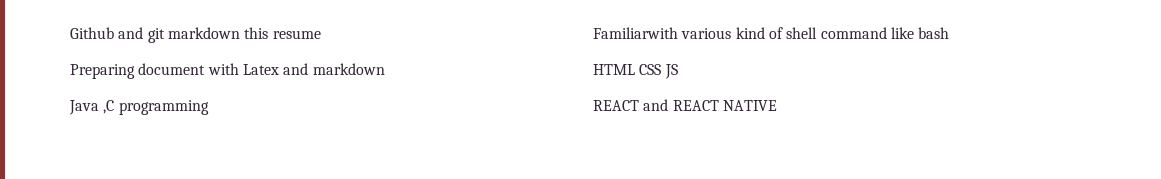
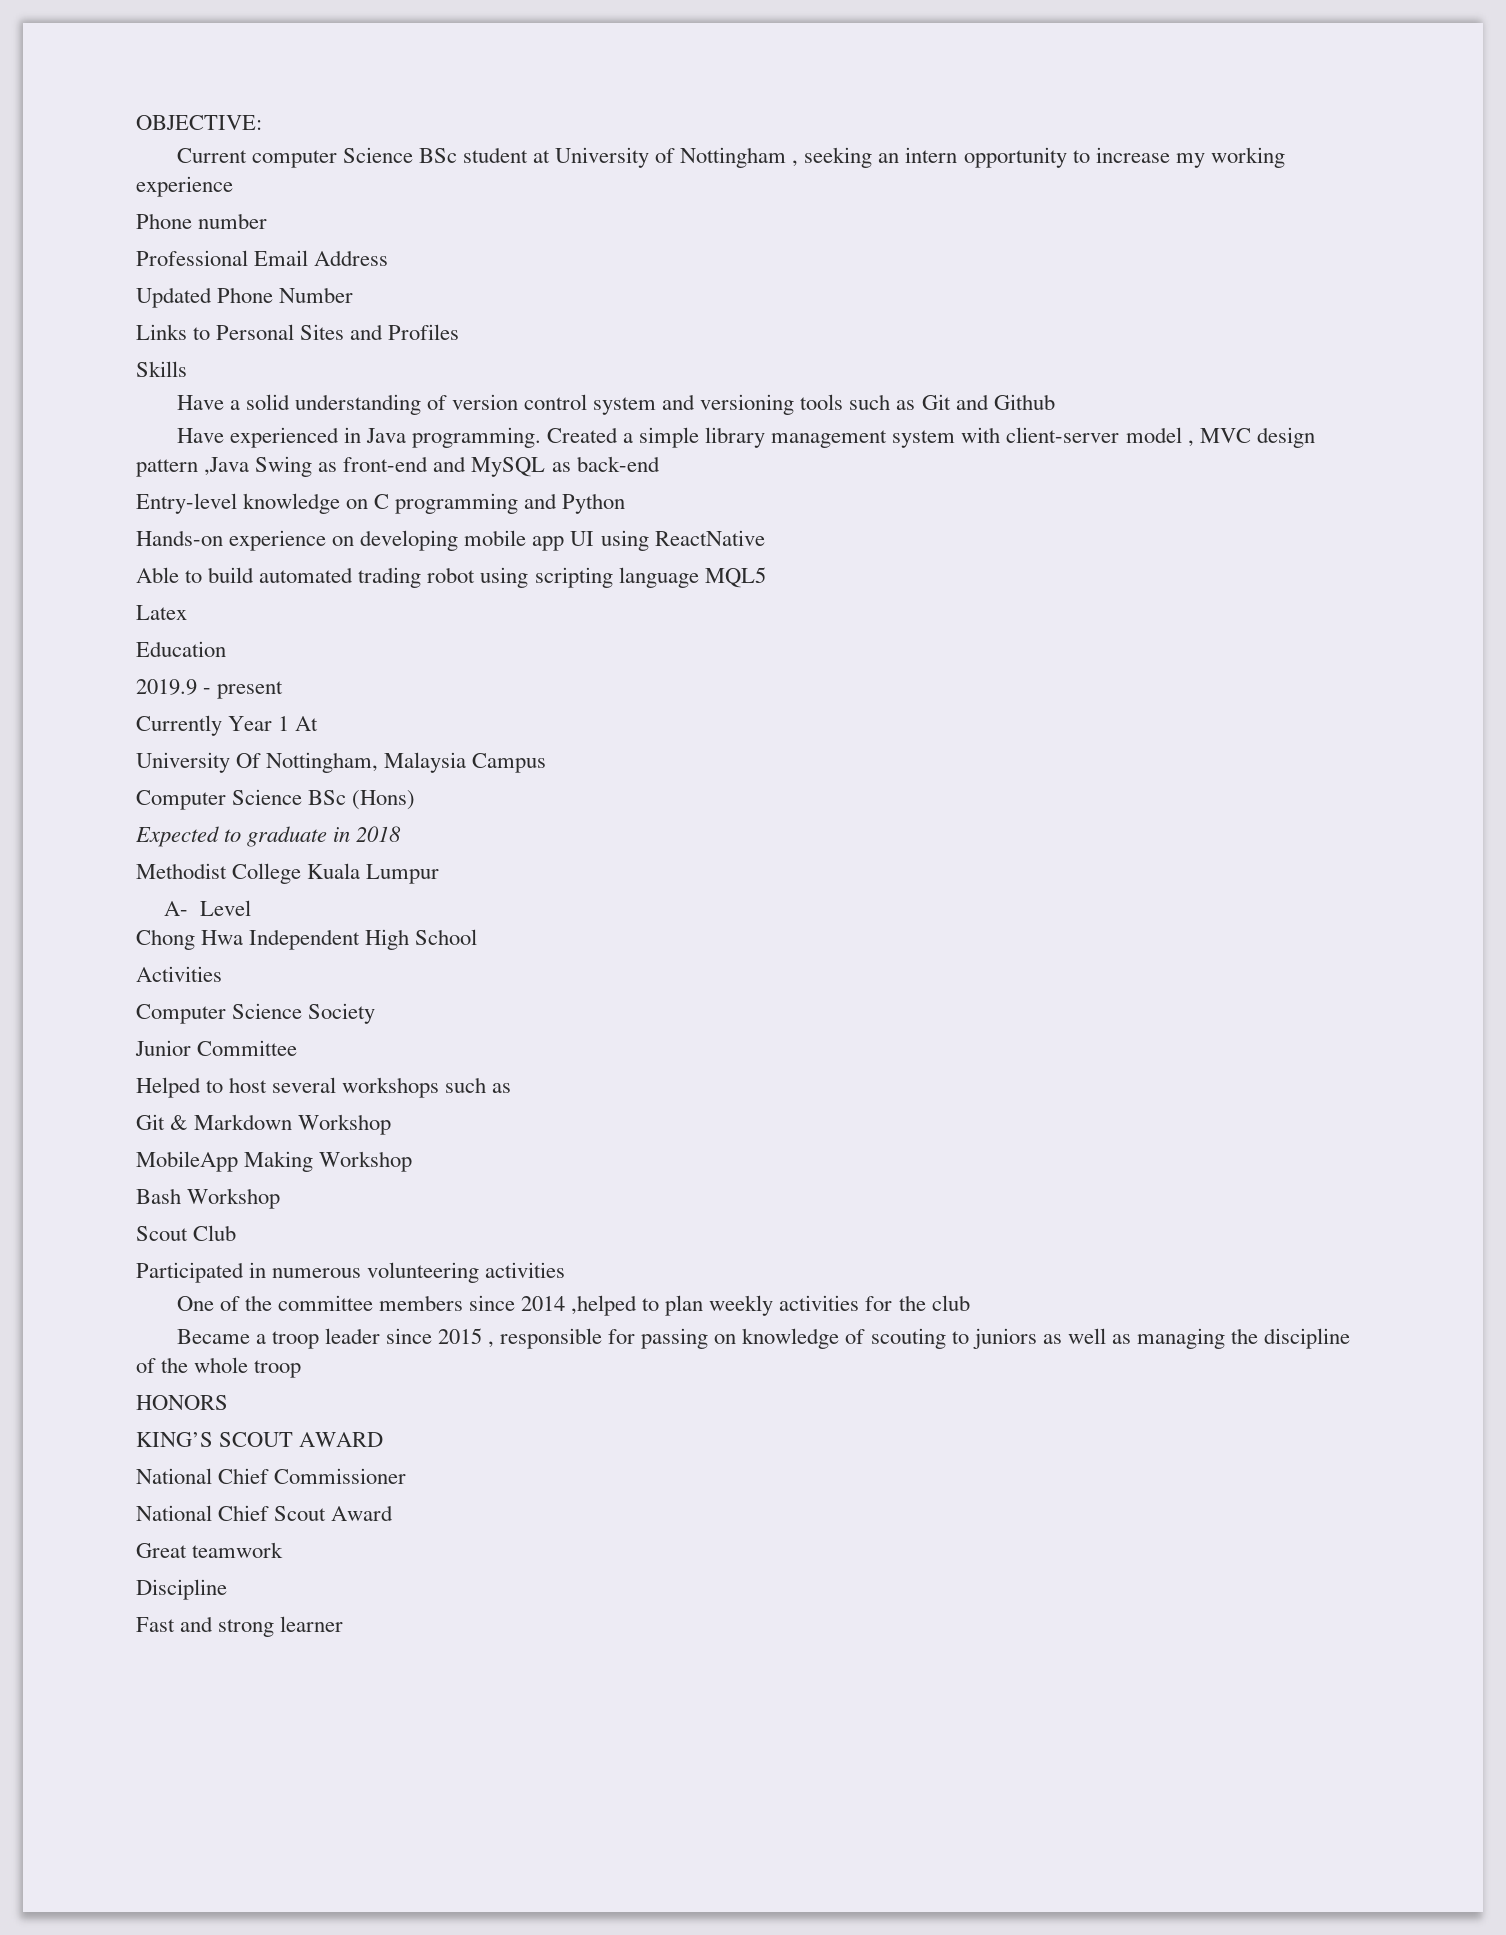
[70,27,321,43] [70,63,385,79] [69,100,209,115] [593,27,950,39] [593,64,678,79] [593,99,777,111] Github and git markdown this resume // Preparing document with Latex and markdown // Java ,C programming // Familiarwith various kind of shell command like bash // HTML CSS JS // REACT and REACT NATIVE -> [136,115,262,130] [176,147,1285,168] [136,176,233,197] [136,213,268,229] [136,250,389,266] [136,287,354,308] [136,324,460,340] [136,361,187,377] [176,394,1055,415] [176,427,1315,448] [136,456,660,477] [136,493,626,514] [136,530,765,551] [136,567,766,588] [136,605,187,620] [136,641,226,657] [136,679,284,699] [136,715,319,736] [136,752,547,773] [136,789,416,810] [135,826,402,847] [136,863,440,884] [164,900,251,916] [136,929,478,950] [136,966,222,982] [136,1003,376,1024] [135,1040,298,1056] [136,1077,512,1098] [136,1114,392,1135] [136,1151,413,1172] [136,1188,281,1209] [136,1225,237,1241] [136,1262,566,1283] [176,1295,970,1316] [176,1328,1351,1349] [136,1357,302,1378] [136,1395,228,1410] [136,1432,384,1447] [136,1468,407,1484] [136,1505,394,1521] [136,1542,284,1558] [136,1579,227,1600] [136,1616,344,1637] OBJECTIVE: // Current computer Science BSc student at University of Nottingham , seeking an intern opportunity to increase my working experience // Phone number // Professional Email Address // Updated Phone Number // Links to Personal Sites and Profiles // Skills // Have a solid understanding of version control system and versioning tools such as Git and Github // Have experienced in Java programming. Created a simple library management system with client-server model , MVC design pattern ,Java Swing as front-end and MySQL as back-end // Entry-level knowledge on C programming and Python // Hands-on experience on developing mobile app UI using ReactNative // Able to build automated trading robot using scripting language MQL5 // Latex // Education // 2019.9 - present // Currently Year 1 At // University Of Nottingham, Malaysia Campus // Computer Science BSc (Hons) // Expected to graduate in 2018 // Methodist College Kuala Lumpur // A- Level // Chong Hwa Independent High School // Activities // Computer Science Society // Junior Committee // Helped to host several workshops such as // Git & Markdown Workshop // MobileApp Making Workshop // Bash Workshop // Scout Club // Participated in numerous volunteering activities // One of the committee members since 2014 ,helped to plan weekly activities for the club // Became a troop leader since 2015 , responsible for passing on knowledge of scouting to juniors as well as managing the discipline of the whole troop // HONORS // KING’S SCOUT AWARD // National Chief Commissioner // National Chief Scout Award // Great teamwork // Discipline // Fast and strong learner

